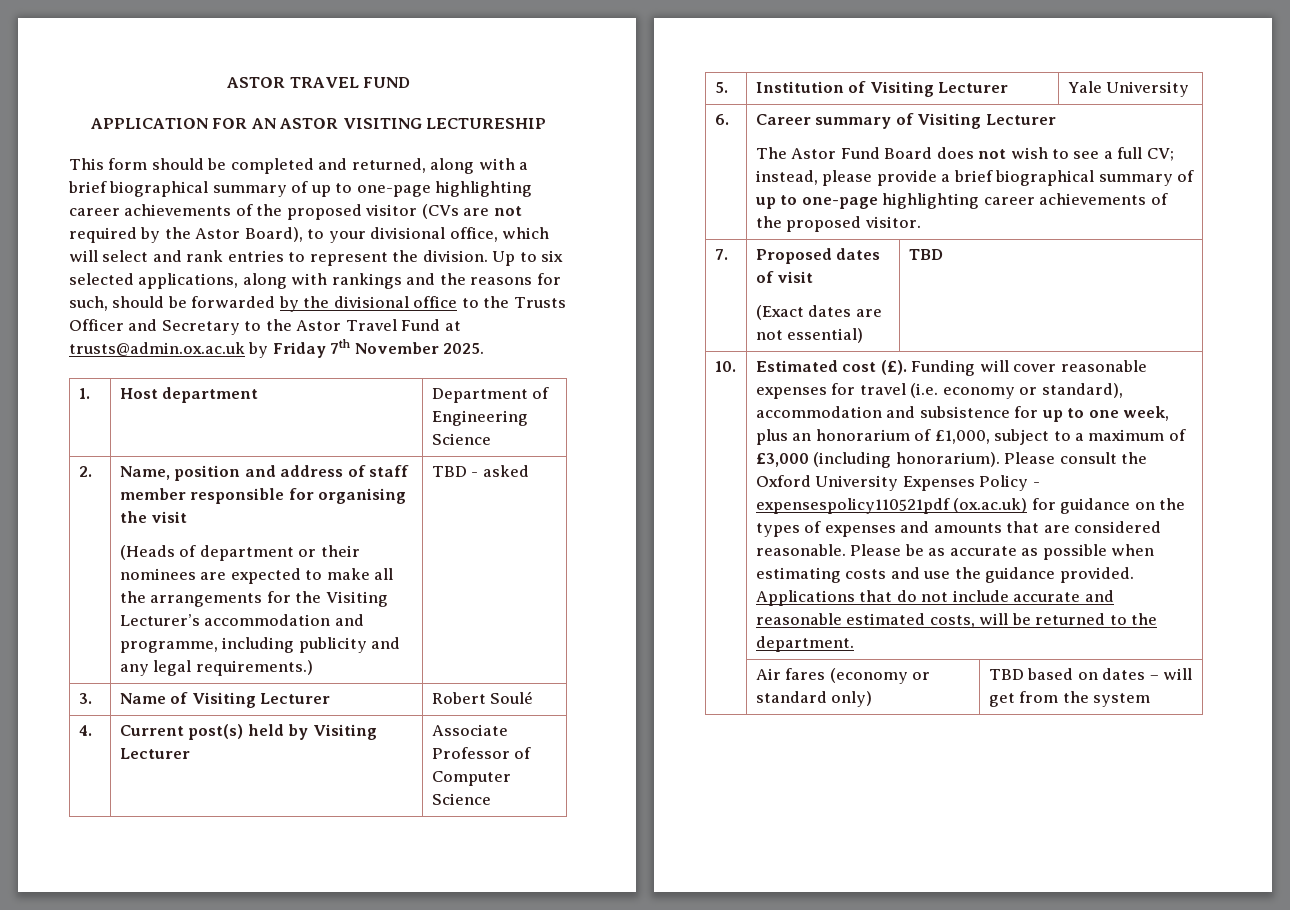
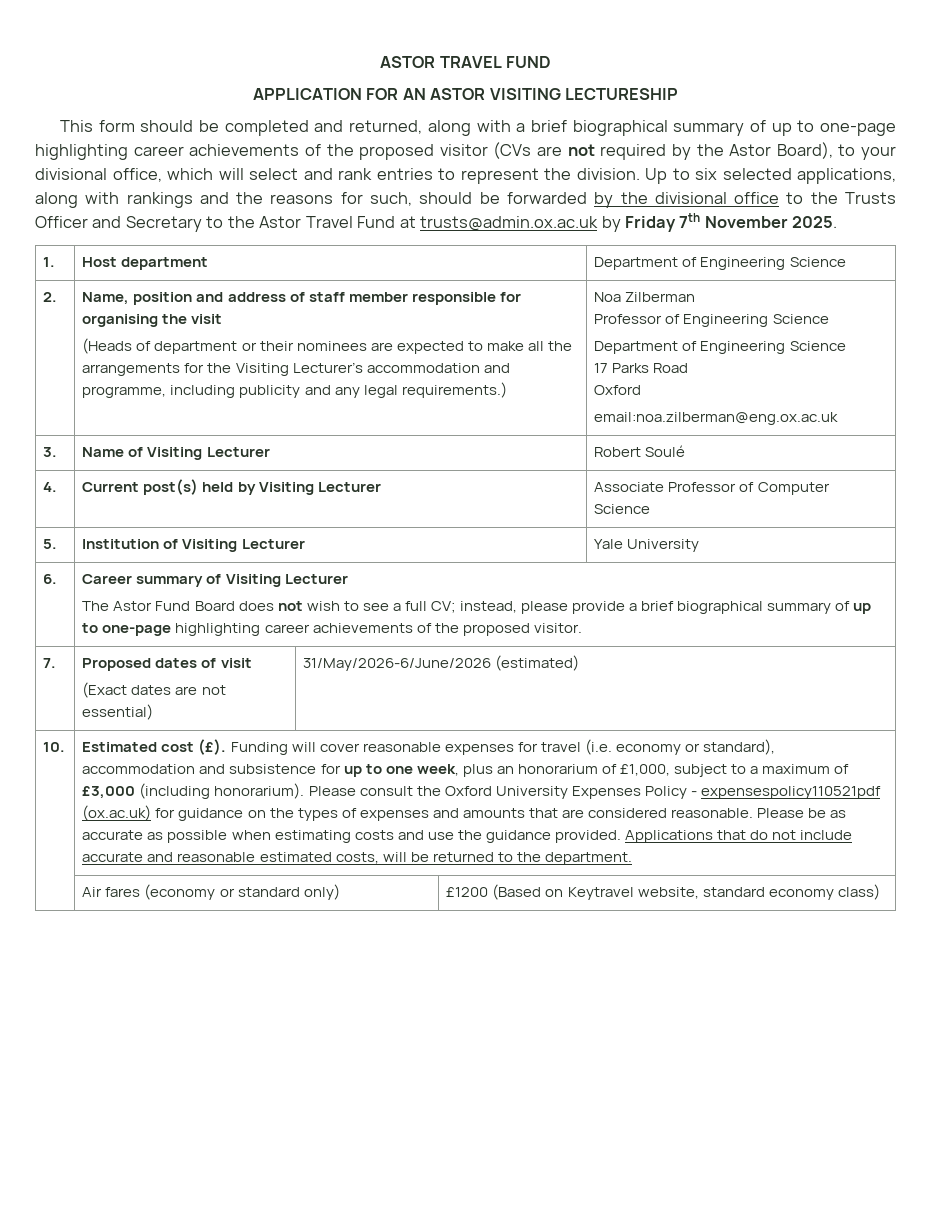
[431,465,529,477] TBD - asked -> [594,292,696,302] [594,314,829,327] [594,341,846,354] [594,363,689,373] [594,385,642,395] [594,412,839,425] Noa Zilberman // Professor of Engineering Science // Department of Engineering Science // 17 Parks Road // Oxford // email:noa.zilberman@eng.ox.ac.uk
[908,249,943,260] TBD -> [303,655,580,671] 31/May/2026-6/June/2026 (estimated)
[988,668,1193,680] [988,691,1151,707] TBD based on dates – will get from the system -> [446,884,880,900] £1200 (Based on Keytravel website, standard economy class)

